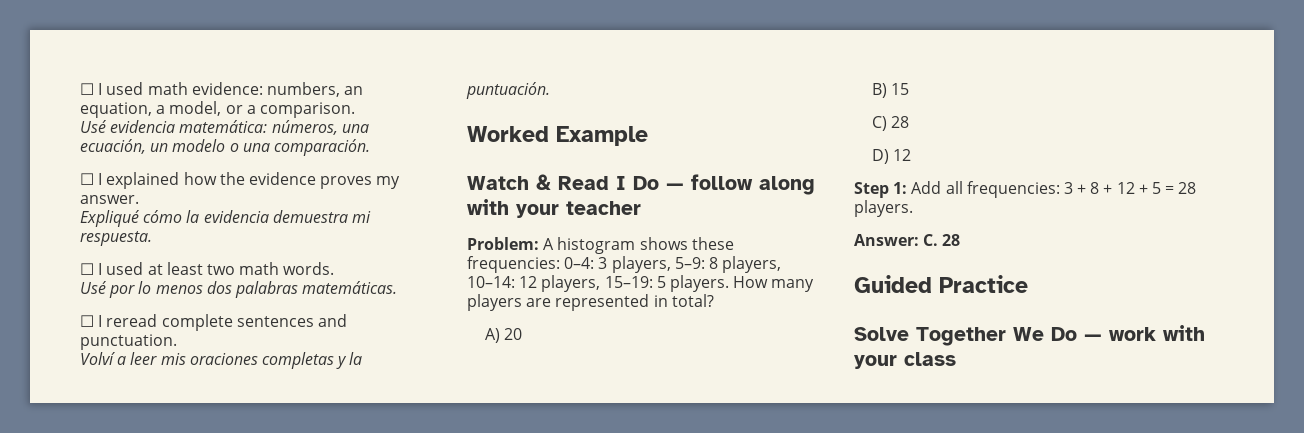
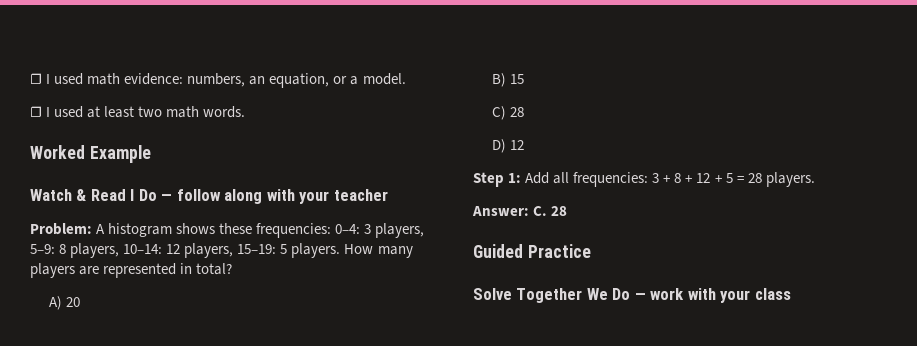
[156,101,355,118] [80,120,369,135] [80,139,370,156] [80,172,401,189] [80,195,139,204] [80,210,371,227] [80,231,152,246] a model, or a comparison. // Usé evidencia matemática: números, una ecuación, un modelo o una comparación. // ☐ I explained how the evidence proves my answer. // Expliqué cómo la evidencia demuestra mi respuesta. -> [333,73,406,85] or a model.
[80,281,398,298] [80,314,347,331] [80,334,177,350] [80,352,363,369] [466,82,550,99] // Usé por lo menos dos palabras matemáticas. // ☐ I reread complete sentences and punctuation. // Volví a leer mis oraciones completas y la puntuación. -> (246, 112) none

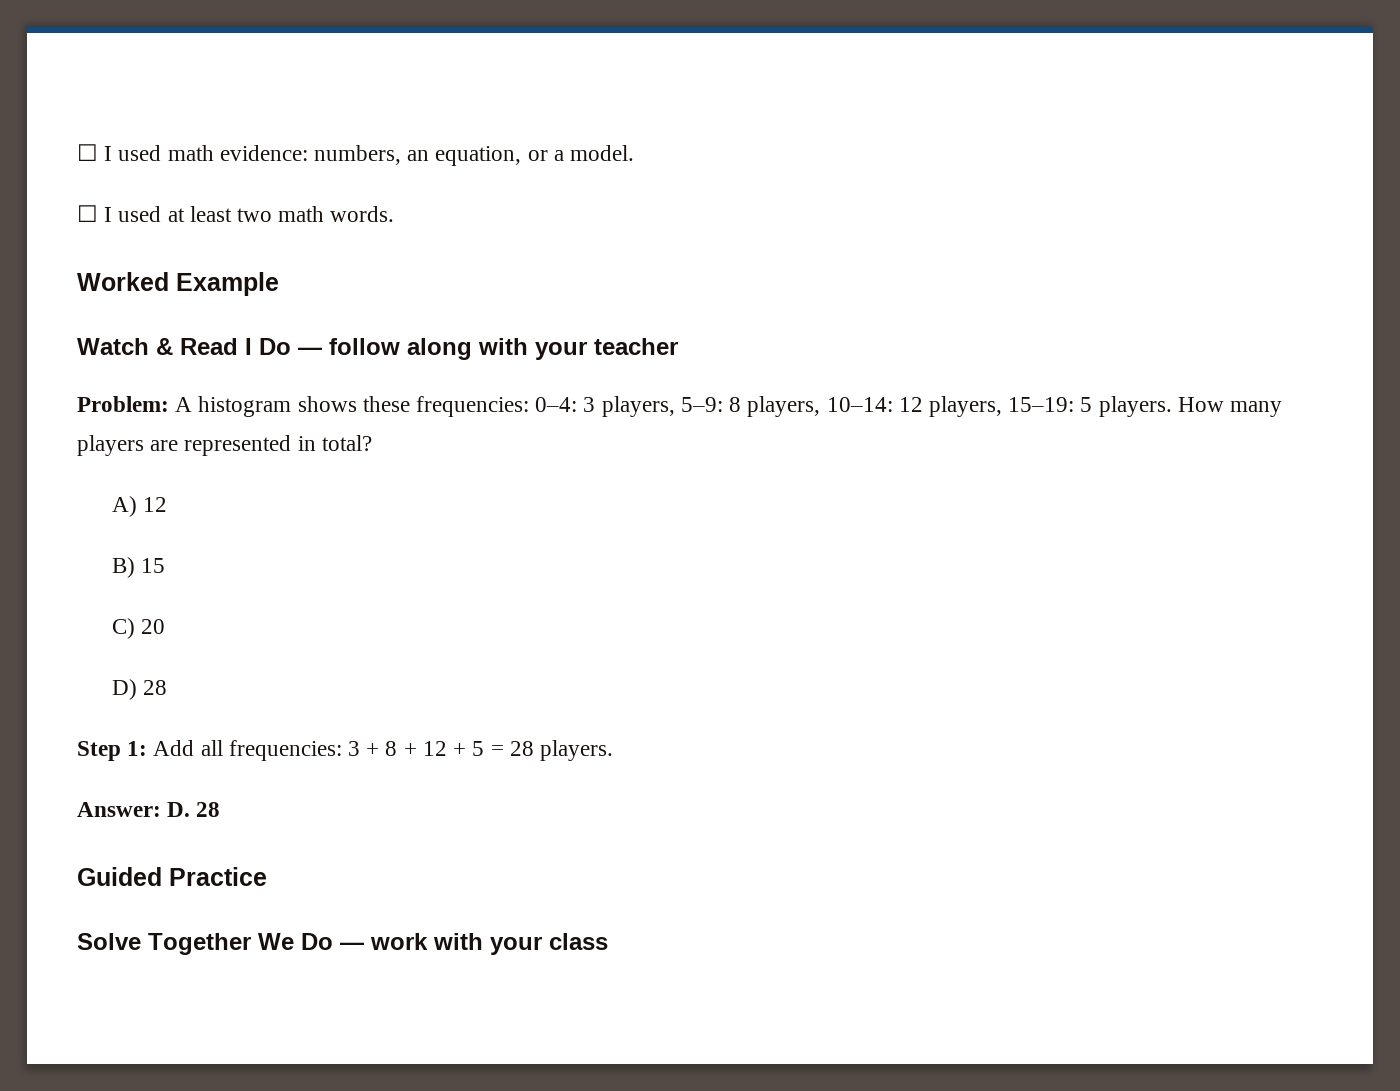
[66,297,81,307] 20 -> [143,497,168,512] 12
[510,107,525,117] 28 -> [141,619,166,634] 20
[510,140,525,150] 12 -> [143,680,168,695] 28
[533,206,548,216] C. -> [167,802,191,817] D.

